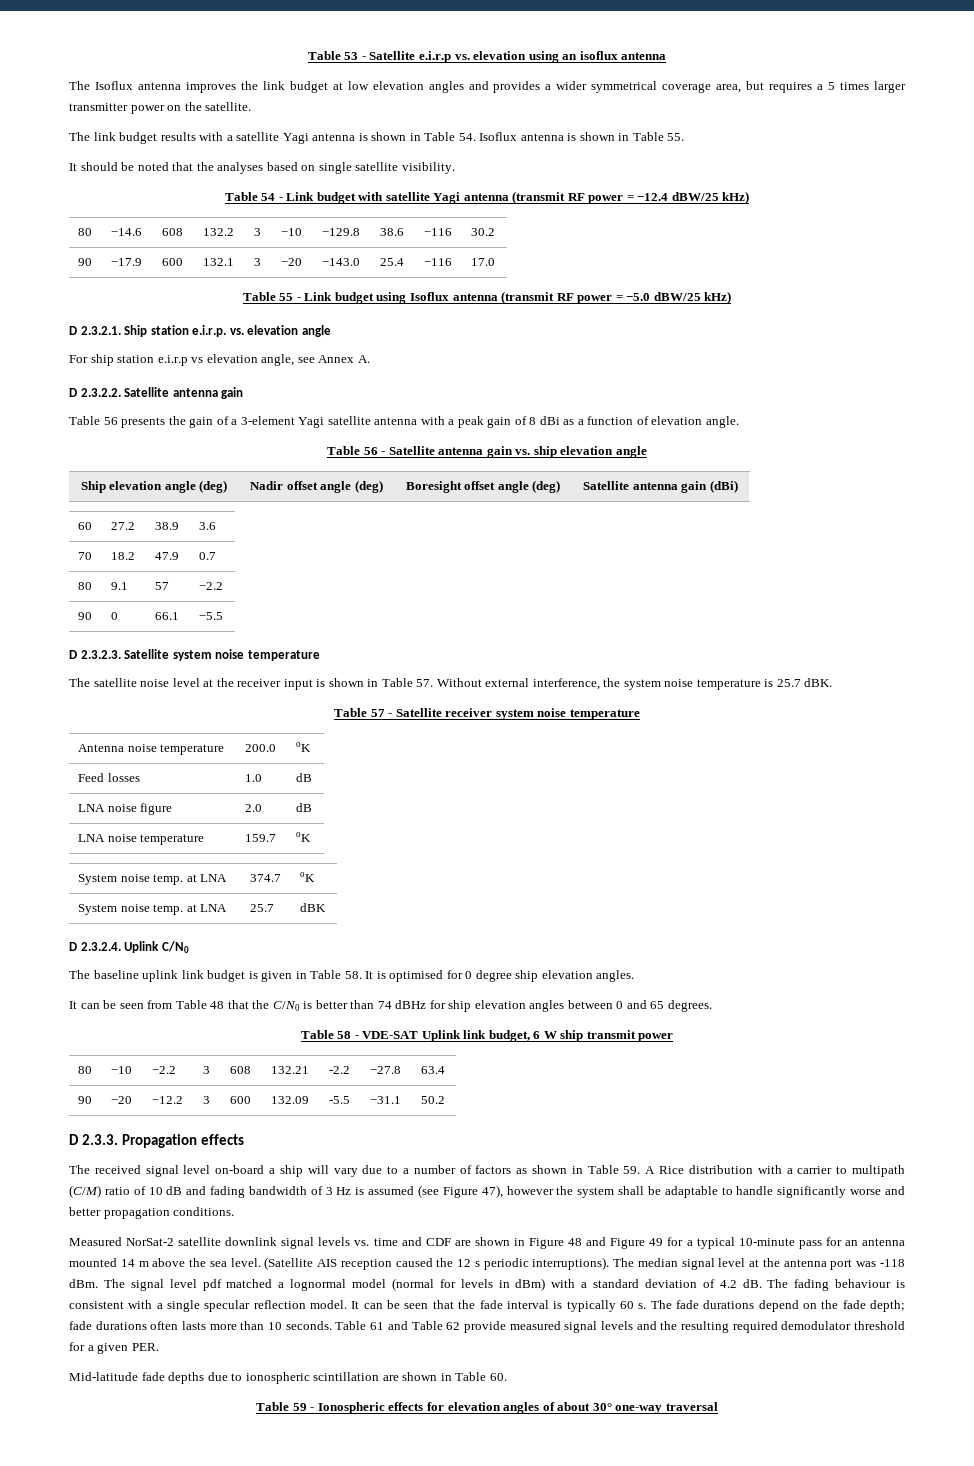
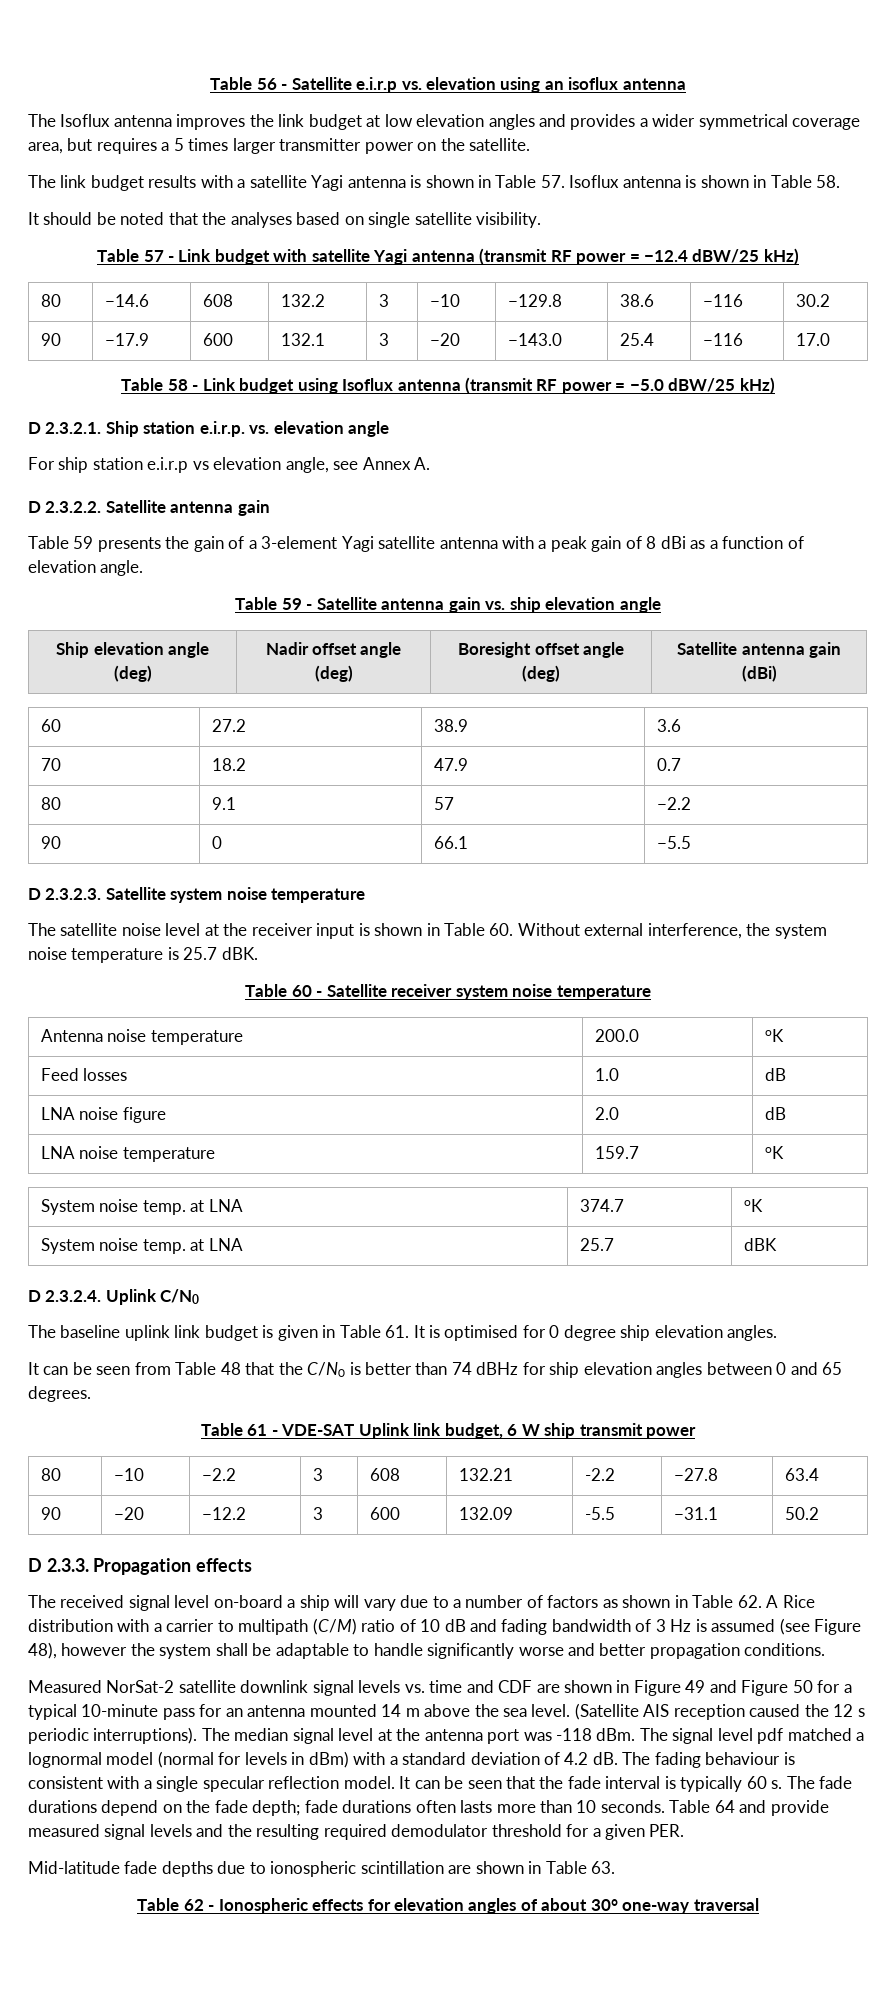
[307,51,359,60] Table 53 -> [210,77,277,90] Table 56
[458,133,476,141] 54. -> [540,175,565,188] 57.
[667,133,685,141] 55. -> [816,175,841,188] 58.
[261,193,276,201] 54 -> [143,250,164,262] 57
[279,293,294,301] 55 -> [167,379,188,391] 58
[103,417,118,425] 56 -> [73,536,94,549] 59
[363,447,378,455] 56 -> [281,598,302,610] 59
[416,679,434,687] 57. -> [489,923,514,936] 60.
[370,709,385,717] 57 -> [291,985,312,997] 60
[344,971,362,979] 58. -> [385,1325,410,1338] 61.
[337,1031,352,1039] 58 -> [247,1424,268,1436] 61
[623,1166,641,1174] 59. -> [737,1595,762,1608] 62.
[481,1185,503,1198] 47), -> [28,1642,57,1659] 48),
[568,1238,583,1246] 48 -> [685,1680,706,1693] 49
[649,1238,664,1246] 49 -> [792,1680,813,1693] 50
[370,1321,461,1330] 61 and Table 62 -> [714,1800,767,1813] 64 and
[489,1373,507,1381] [256,1402,307,1411] 60. // Table 59 -> [591,1861,616,1874] [137,1898,204,1911] 63. // Table 62

